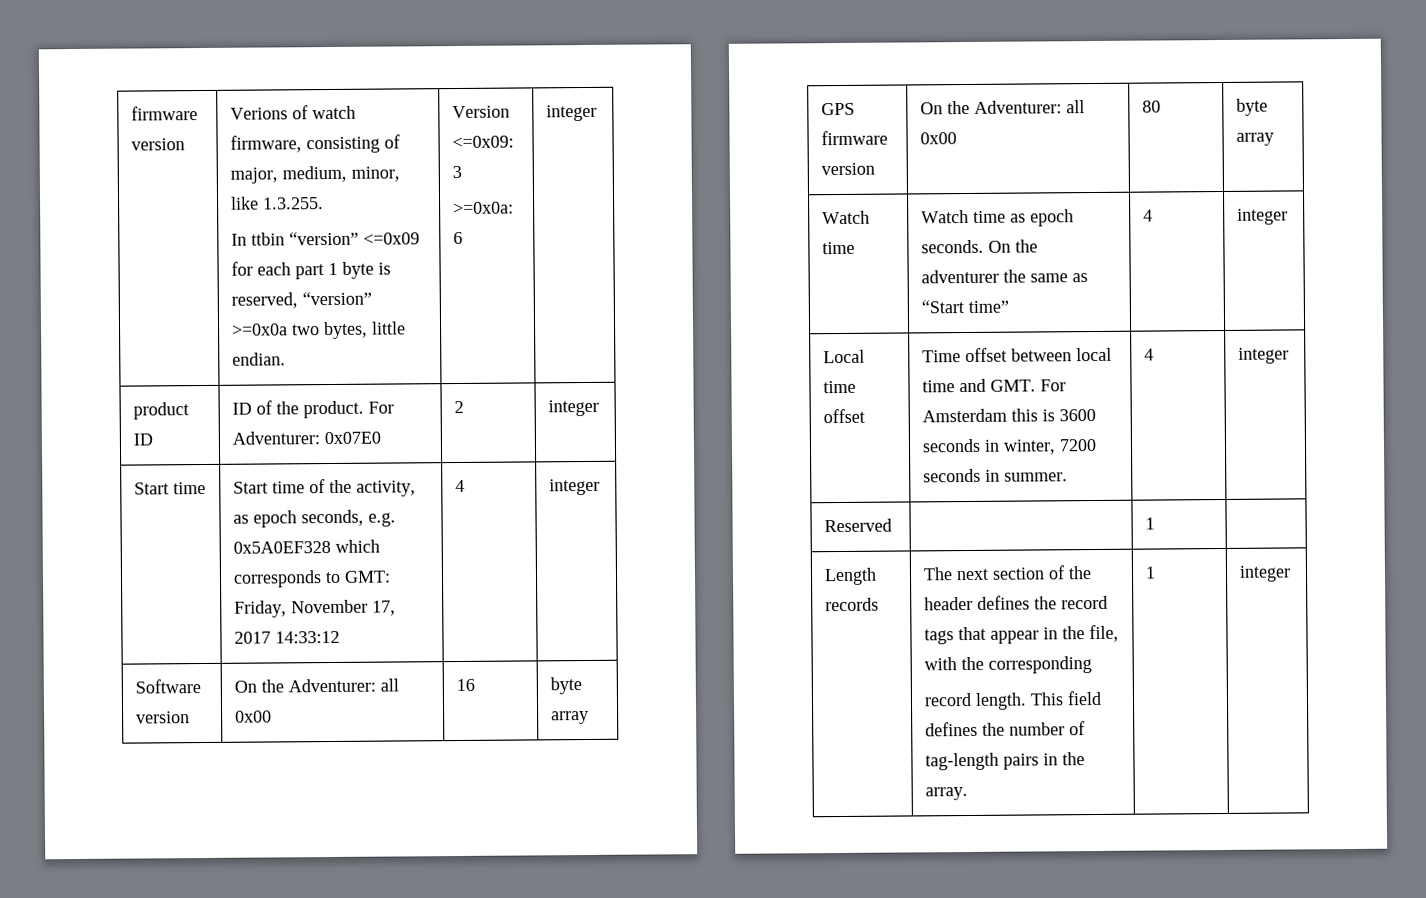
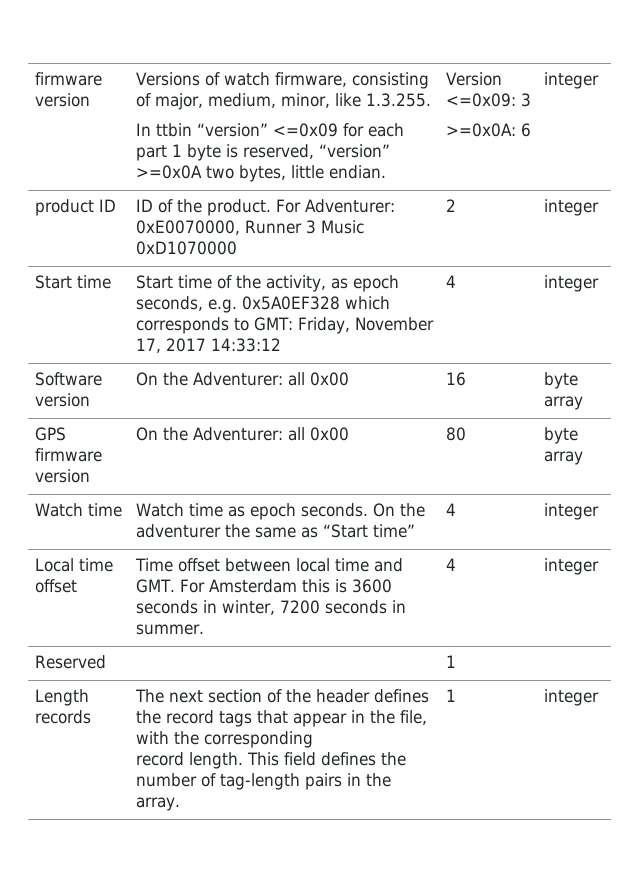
[130,106,198,121] [130,138,185,151] [229,107,288,120] firmware version | Verions -> [34,72,102,86] [34,93,90,107] [135,72,200,86] firmware version | Versions
[231,323,288,336] >=0x0a -> [135,165,202,179] >=0x0A
[452,201,514,215] >=0x0a: -> [445,123,516,137] >=0x0A:
[323,431,381,445] 0x07E0 -> [135,220,364,235] [135,241,237,255] 0xE0070000, Runner 3 Music 0xD1070000

